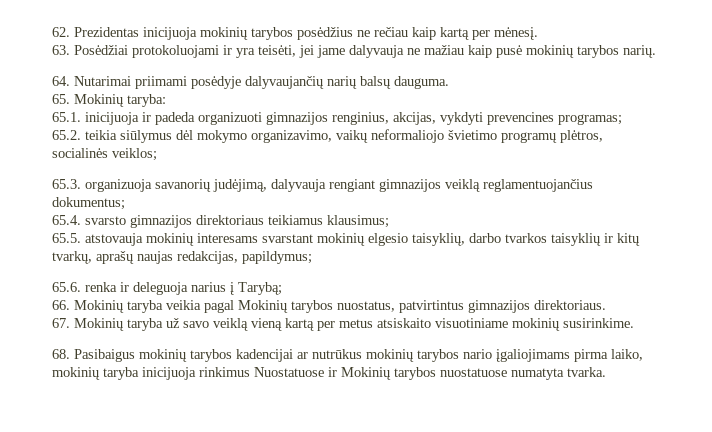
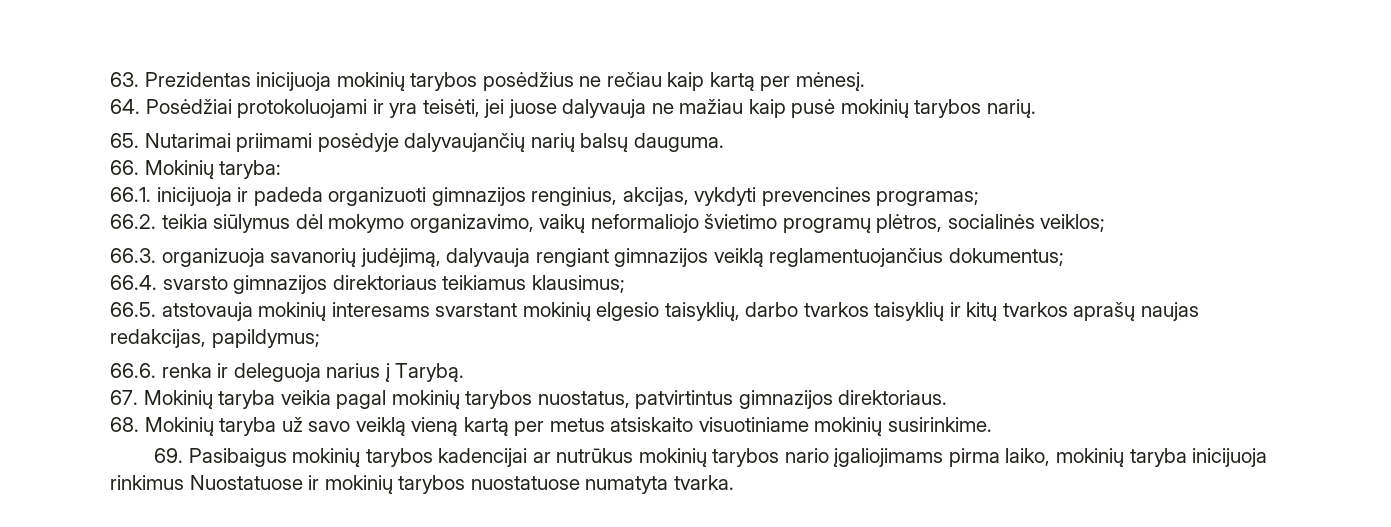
[52,27,70,37] 62. -> [110,72,139,87] 63.
[52,45,70,55] 63. -> [110,99,140,114] 64.
[317,45,345,58] jame -> [508,99,557,118] juose
[52,76,70,86] 64. -> [110,133,139,148] 65.
[52,94,70,104] 65. -> [110,160,139,175] 66.
[52,112,81,122] 65.1. -> [110,187,151,202] 66.1.
[52,130,81,140] 65.2. -> [110,214,156,229] 66.2.
[52,179,81,189] 65.3. -> [110,248,156,263] 66.3.
[52,215,81,225] 65.4. -> [110,275,157,290] 66.4.
[52,233,81,243] 65.5. -> [110,302,156,317] 66.5.
[52,251,92,264] tvarkų, -> [1002,302,1068,317] tvarkos
[52,282,81,292] 65.6. -> [110,363,156,378] 66.6.
[238,282,282,295] [52,300,70,310] Tarybą; // 66. -> [395,363,465,382] [110,390,138,405] Tarybą. // 67.
[238,300,288,313] Mokinių -> [391,390,460,409] mokinių
[52,318,70,328] 67. -> [110,417,139,432] 68.
[52,349,70,359] 68. -> [154,448,184,463] 69.
[341,367,391,380] Mokinių -> [324,475,393,494] mokinių

